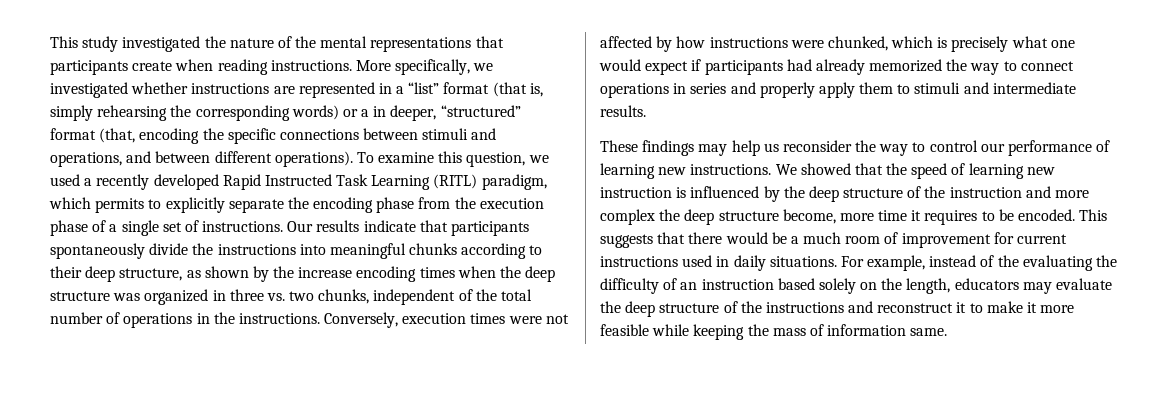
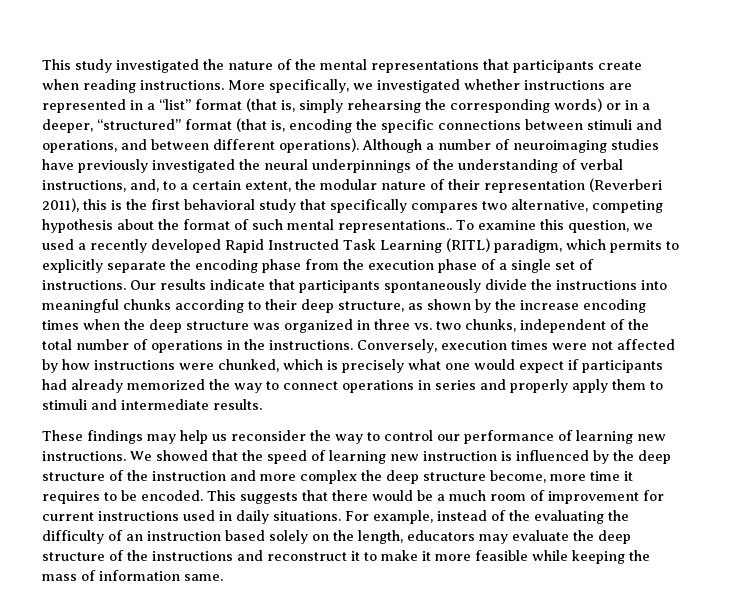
[361,106,387,117] a in -> [625,100,650,110] in a
[99,128,136,143] (that, -> [236,118,285,132] (that is,
(353, 159) none -> [362,139,659,153] [42,159,623,173] [42,178,662,193] [42,198,663,213] [42,219,452,233] Although a number of neuroimaging studies have previously investigated the neural underpinnings of the understanding of verbal instructions, and, to a certain extent, the modular nature of their representation (Reverberi 2011), this is the first behavioral study that specifically compares two alternative, competing hypothesis about the format of such mental representations..

